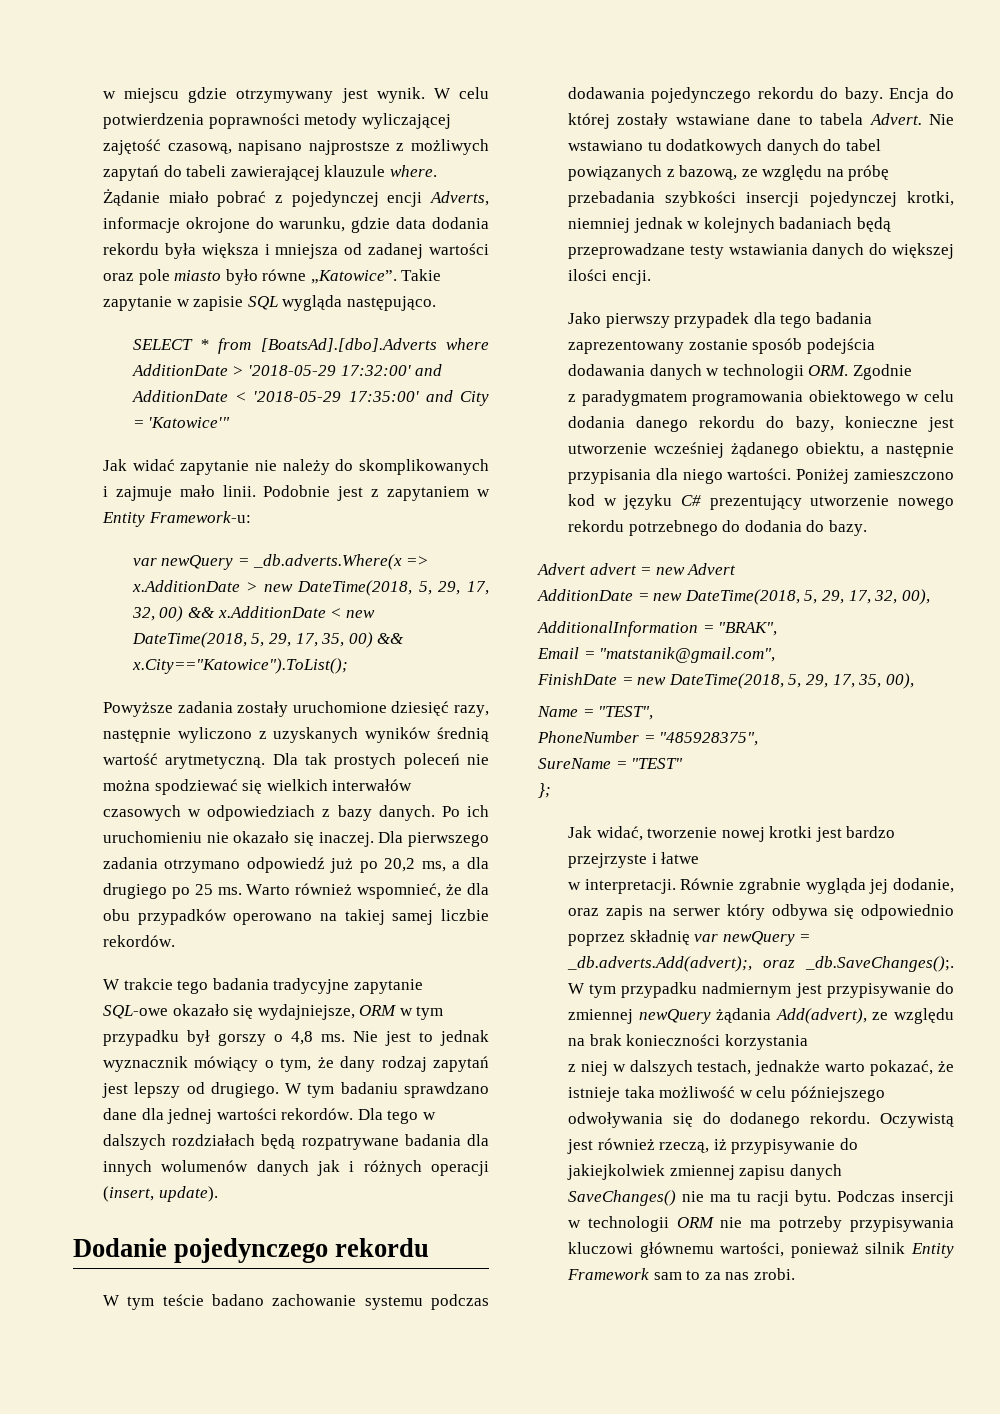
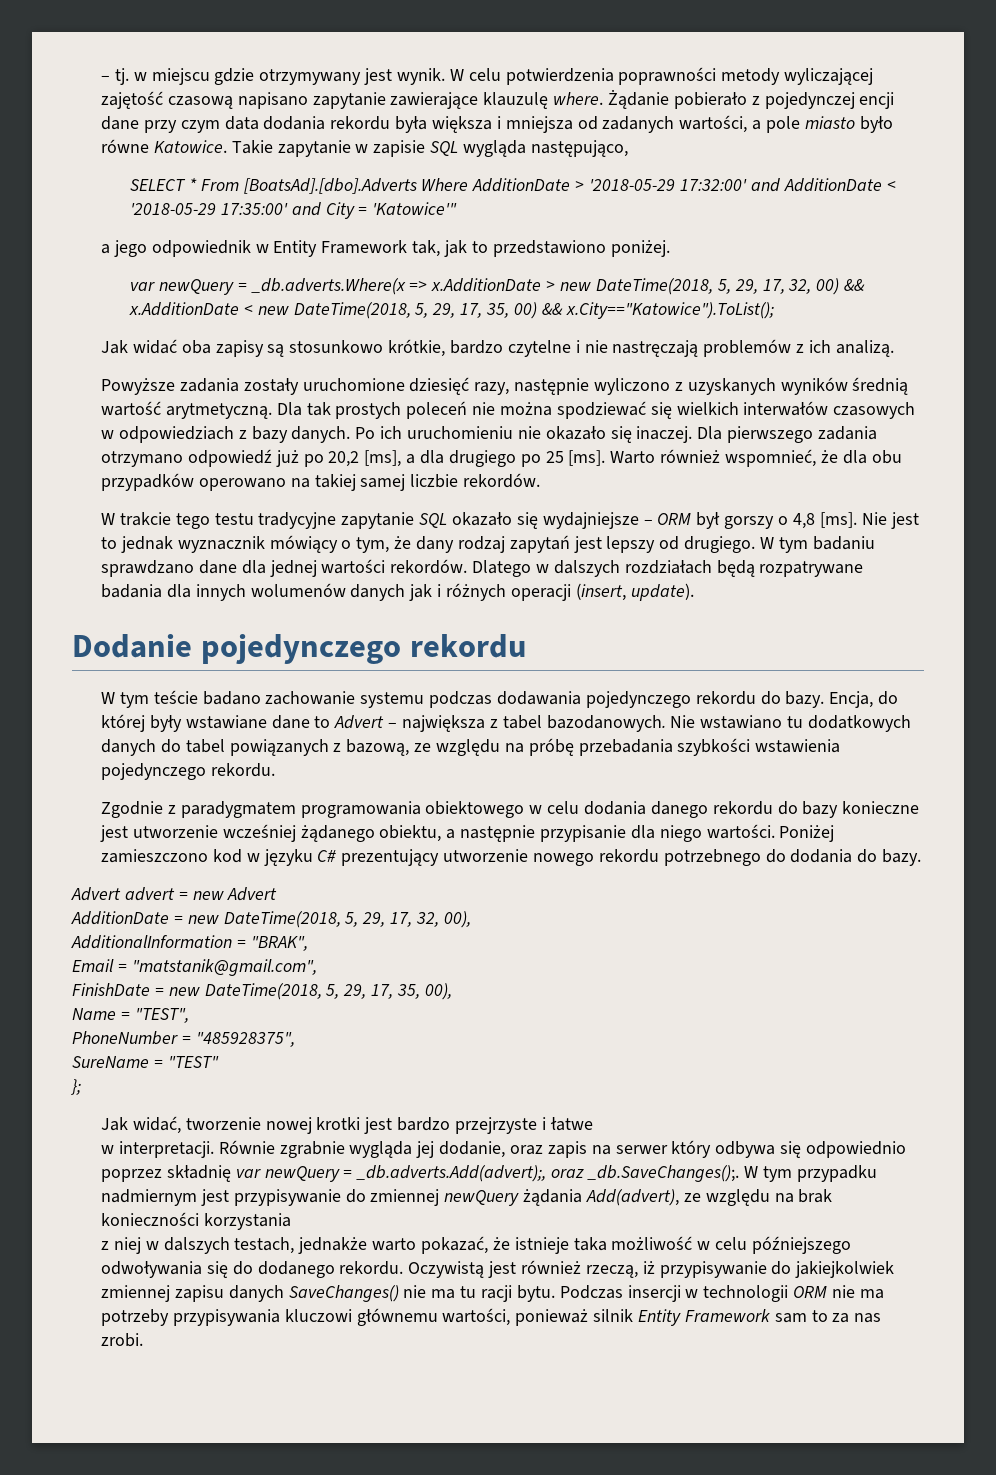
(102, 95) none -> [101,68,129,85] – tj.
[167,139,489,155] [102,165,437,181] [102,189,489,207] [102,217,391,233] czasową, napisano najprostsze z możliwych zapytań do tabeli zawierającej klauzule where. Żądanie miało pobrać z pojedynczej encji Adverts, informacje okrojone do warunku, gdzie -> [167,90,895,109] [101,116,220,133] czasową napisano zapytanie zawierające klauzulę where. Żądanie pobierało z pojedynczej encji dane przy czym
[368,243,489,259] [102,273,134,281] zadanej wartości oraz -> [602,115,762,133] zadanych wartości, a
[310,270,397,284] „Katowice”. -> [153,140,227,153] Katowice.
[346,296,436,311] następująco. -> [530,140,628,157] następująco,
[218,338,489,354] from [BoatsAd].[dbo].Adverts where -> [200,178,469,194] From [BoatsAd].[dbo].Adverts Where
[102,459,489,475] [102,485,491,501] [101,511,251,527] Jak widać zapytanie nie należy do skomplikowanych i zajmuje mało linii. Podobnie jest z zapytaniem w Entity Framework-u: -> [101,240,670,257] a jego odpowiednik w Entity Framework tak, jak to przedstawiono poniżej.
(348, 666) none -> [101,339,894,357] // Jak widać oba zapisy są stosunkowo krótkie, bardzo czytelne i nie nastręczają problemów z ich analizą.
[421,861,446,872] ms, -> [364,450,402,467] [ms],
[217,887,242,895] ms. -> [568,450,606,466] [ms].
[212,978,269,990] badania -> [214,513,254,525] testu
[102,1004,444,1020] [102,1030,179,1046] SQL-owe okazało się wydajniejsze, ORM w tym przypadku -> [419,512,692,529] SQL okazało się wydajniejsze – ORM
[320,1034,345,1042] ms. -> [819,512,857,528] [ms].
[357,1108,419,1124] Dla tego -> [472,560,532,577] Dlatego
[889,88,930,103] Encja -> [829,691,874,708] Encja,
[617,113,669,129] zostały -> [149,715,182,732] były
[820,113,922,125] tabela Advert. -> [334,715,666,732] Advert – największa z tabel bazodanowych.
[746,191,954,207] [567,217,891,233] [567,243,954,259] [567,269,651,285] [567,312,872,328] [567,338,875,354] [567,364,849,380] insercji pojedynczej krotki, niemniej jednak w kolejnych badaniach będą przeprowadzane testy wstawiania danych do większej ilości encji. // Jako pierwszy przypadek dla tego badania zaprezentowany zostanie sposób podejścia dodawania danych w technologii ORM. -> [755,739,841,753] [101,763,275,780] wstawienia pojedynczego rekordu. //
(912, 372) // -> (164, 809) none
[795,416,834,432] bazy, -> [802,801,839,818] bazy
[567,469,651,484] przypisania -> [540,825,627,842] przypisanie

